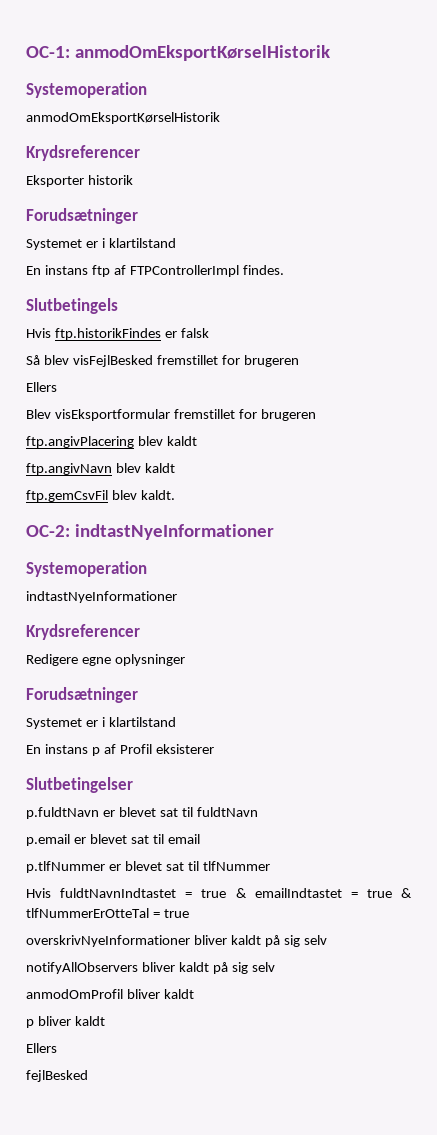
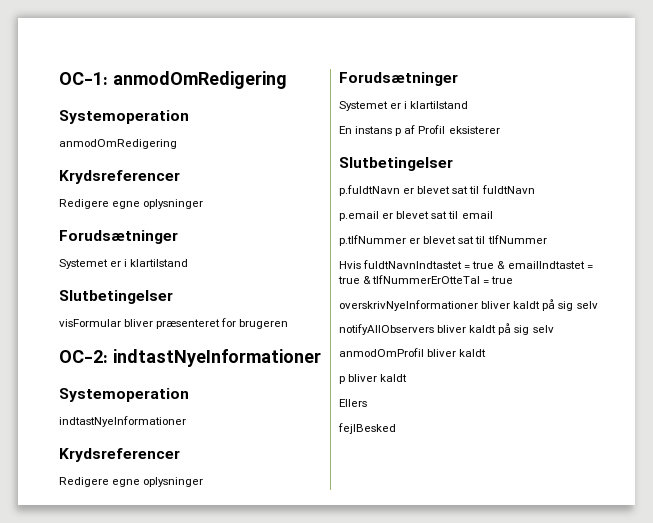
[74,45,330,61] [26,82,147,98] [26,112,220,124] [26,145,140,161] [26,175,133,187] [26,208,138,224] [26,238,176,250] [26,265,284,277] [26,298,118,314] [26,328,209,340] [26,355,299,367] [26,382,57,392] [26,409,316,421] [26,436,197,448] [26,463,175,475] [26,490,175,502] anmodOmEksportKørselHistorik // Systemoperation // anmodOmEksportKørselHistorik // Krydsreferencer // Eksporter historik // Forudsætninger // Systemet er i klartilstand // En instans ftp af FTPControllerImpl findes. // Slutbetingels // Hvis ftp.historikFindes er falsk // Så blev visFejlBesked fremstillet for brugeren // Ellers // Blev visEksportformular fremstillet for brugeren // ftp.angivPlacering blev kaldt // ftp.angivNavn blev kaldt // ftp.gemCsvFil blev kaldt. -> [113,71,287,89] [59,110,189,124] [59,139,177,149] [59,170,180,184] [59,199,204,209] [59,230,178,244] [59,259,189,269] [59,290,173,304] [59,318,289,329] anmodOmRedigering // Systemoperation // anmodOmRedigering // Krydsreferencer // Redigere egne oplysninger // Forudsætninger // Systemet er i klartilstand // Slutbetingelser // visFormular bliver præsenteret for brugeren

